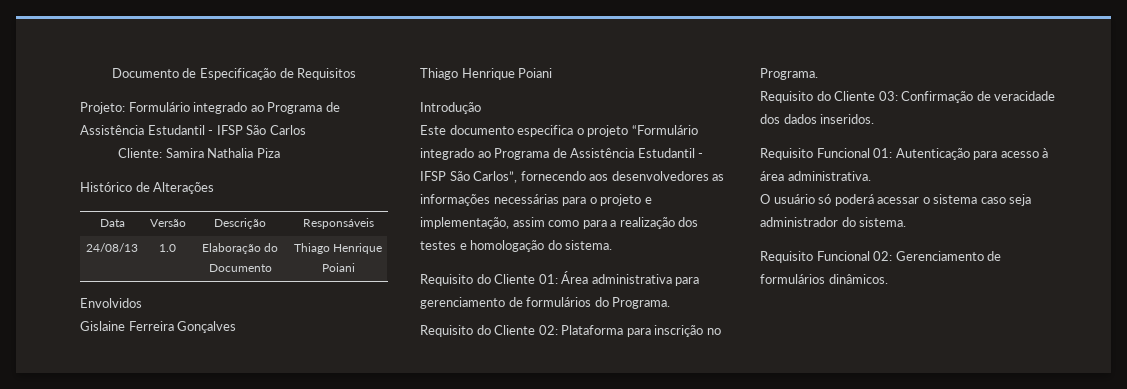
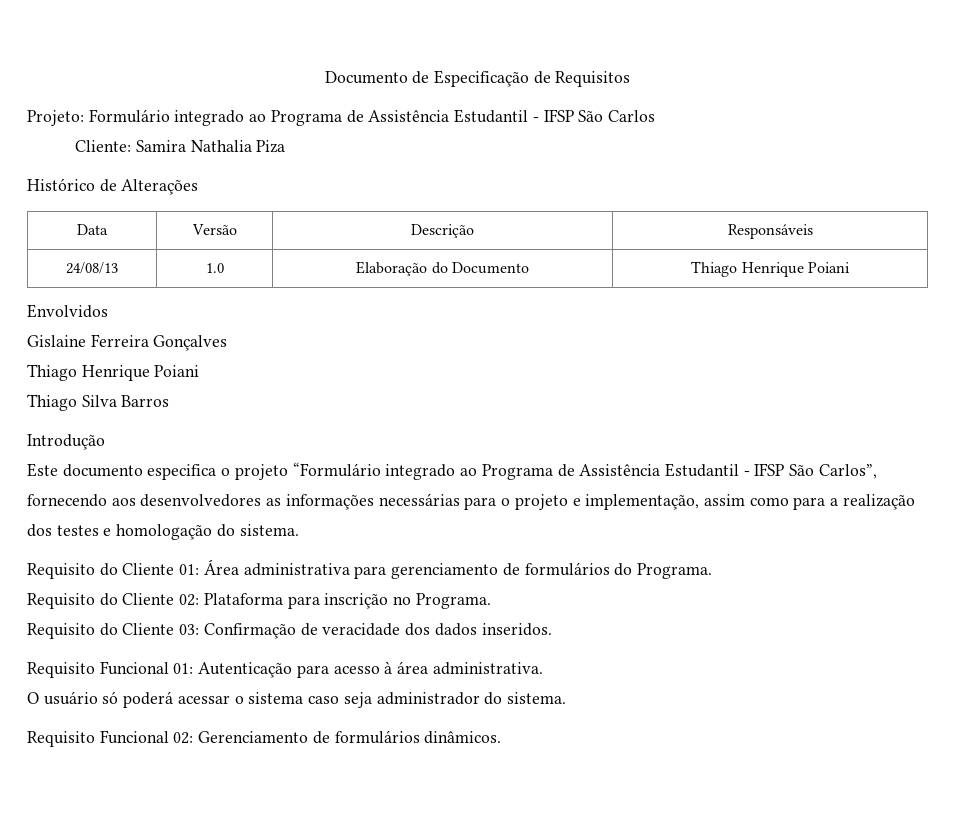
(553, 73) none -> [27,394,170,411] // Thiago Silva Barros

